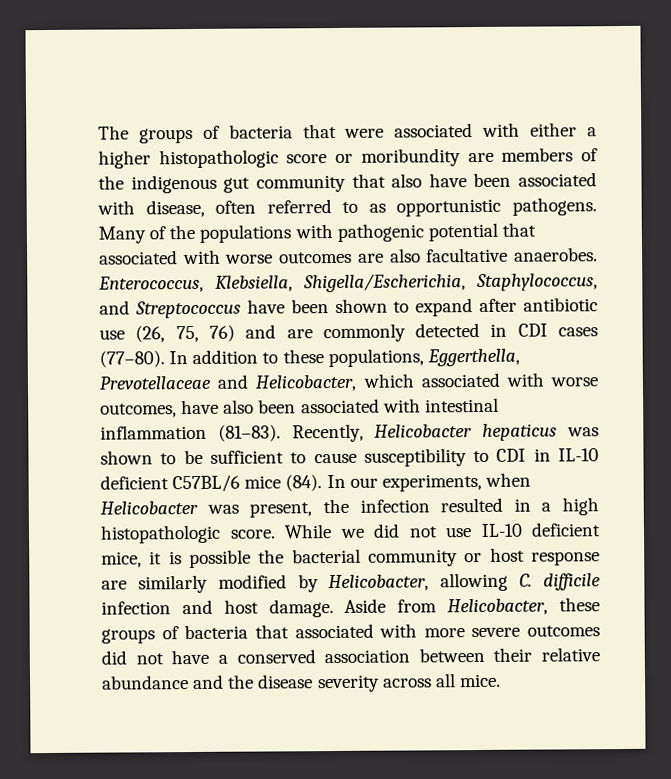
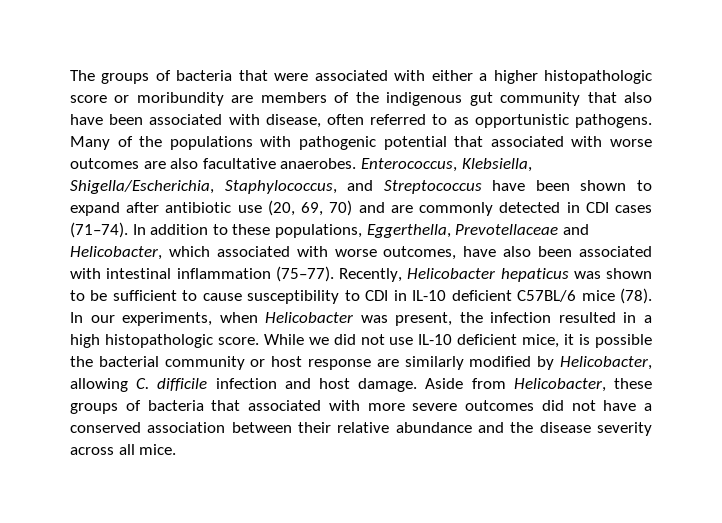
[135,324,235,343] (26, 75, 76) -> [267,200,353,216] (20, 69, 70)
[99,350,165,368] (77–80). -> [70,222,128,238] (71–74).
[217,424,281,442] (81–83). -> [275,266,334,282] (75–77).
[285,474,323,492] (84). -> [619,288,652,304] (78).

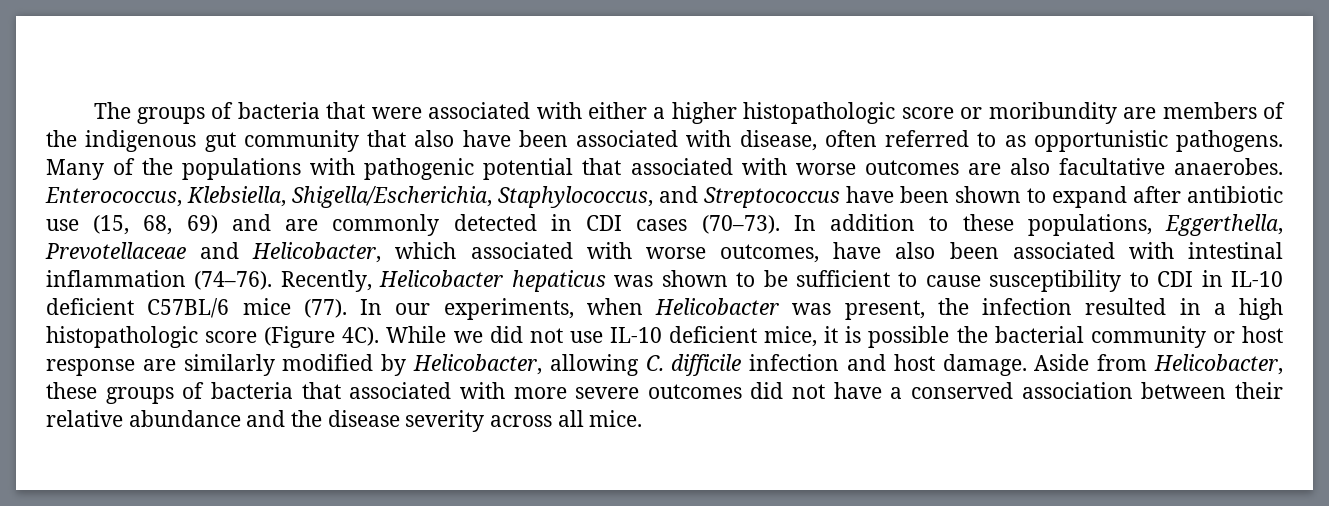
[267,200,353,216] (20, 69, 70) -> [93,215,218,235] (15, 68, 69)
[70,222,128,238] (71–74). -> [701,215,780,234] (70–73).
[275,266,334,282] (75–77). -> [194,271,273,290] (74–76).
[619,288,652,304] (78). -> [303,299,347,318] (77).
[217,337,259,345] score. -> [205,326,380,348] score (Figure 4C).

